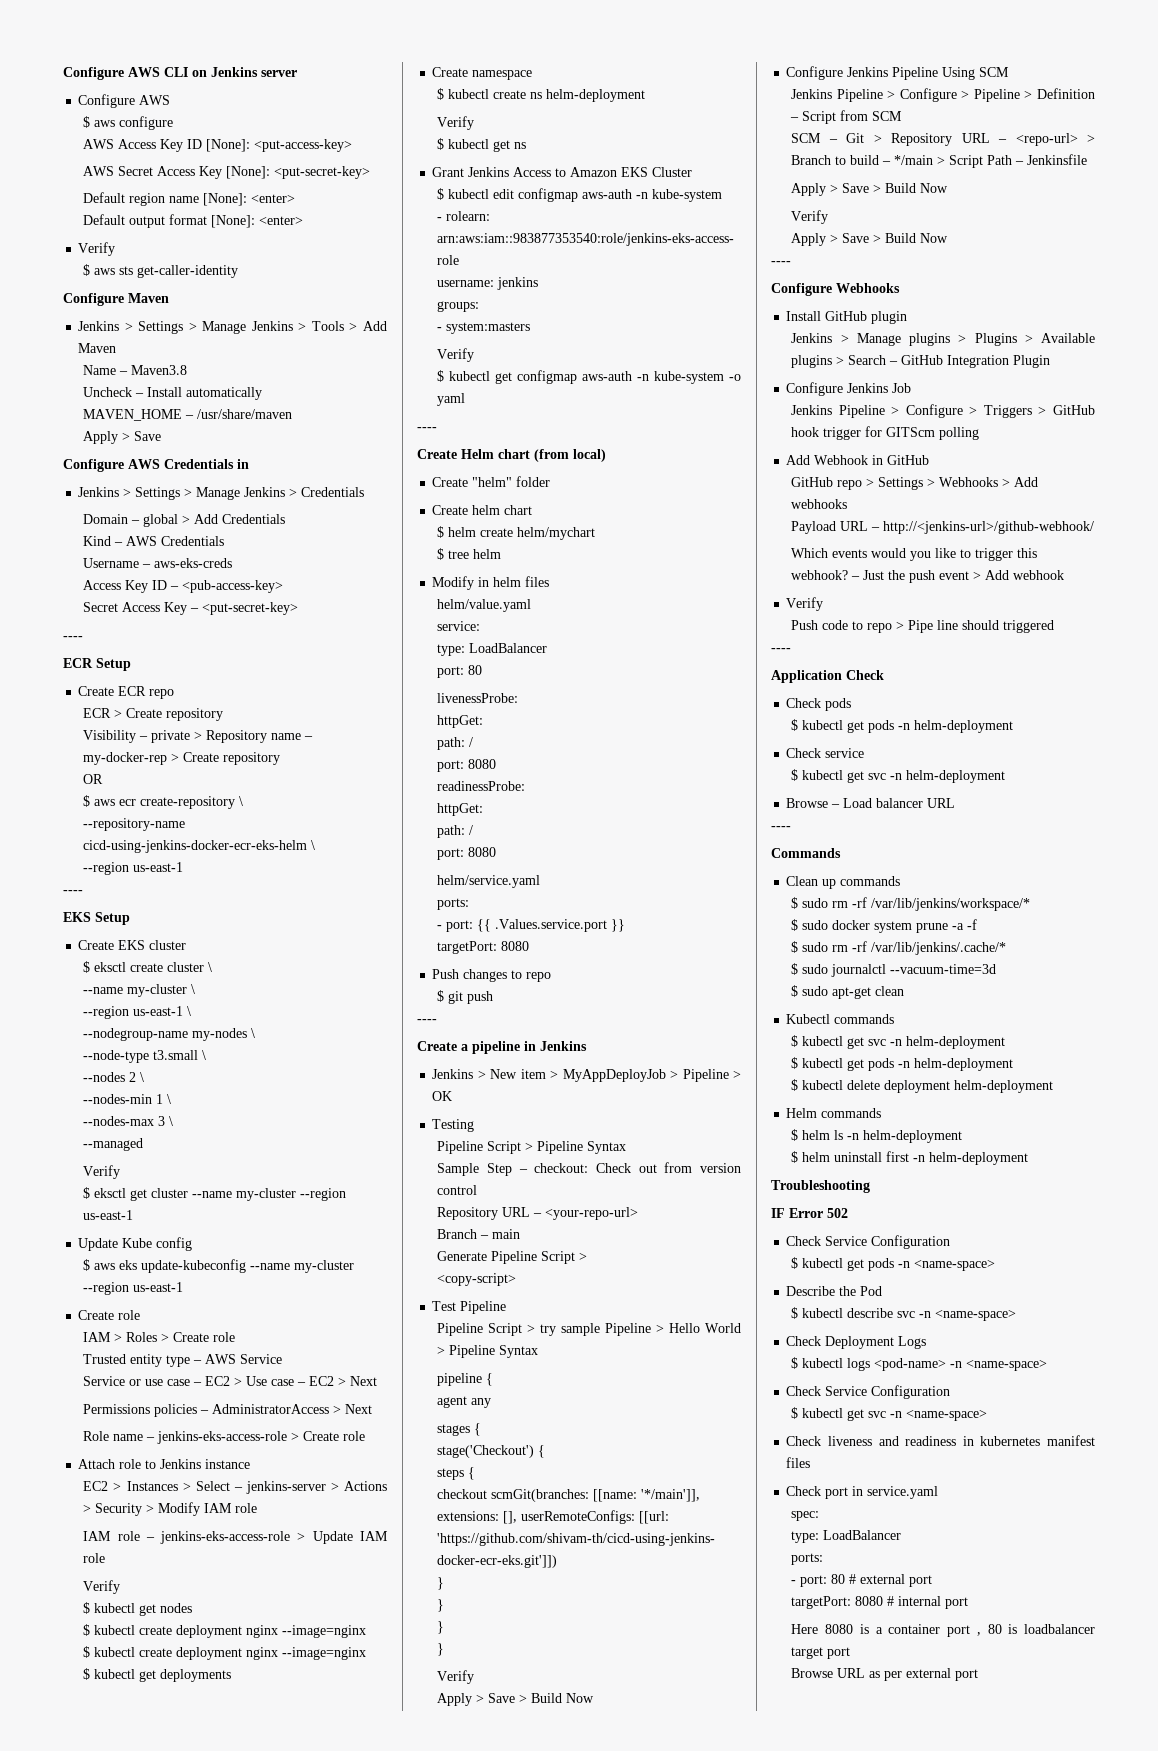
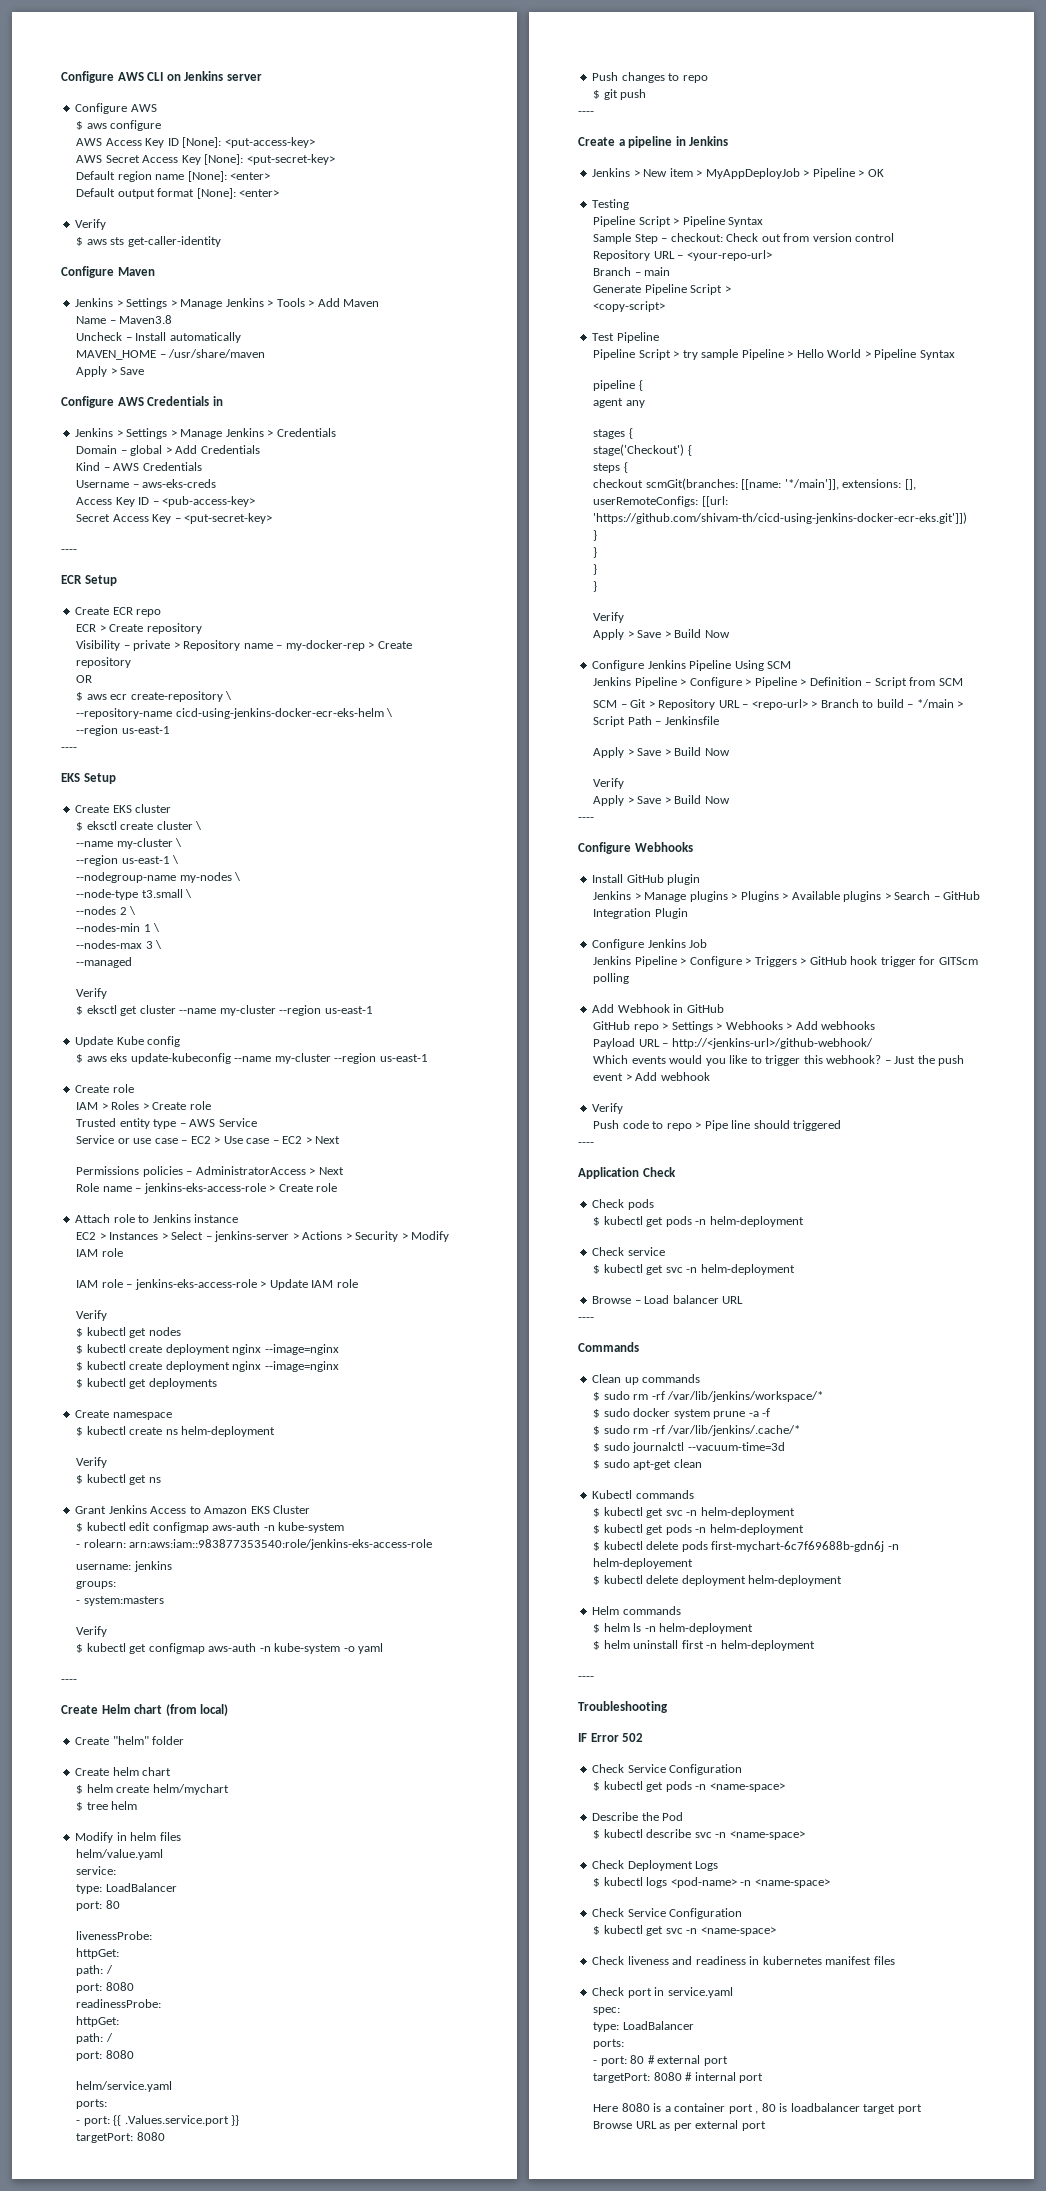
(1014, 1064) none -> [593,1541,899,1552] [593,1558,694,1569] // $ kubectl delete pods first-mychart-6c7f69688b-gdn6j -n helm-deployement
(1029, 1158) none -> [578,1676,594,1680] // ----

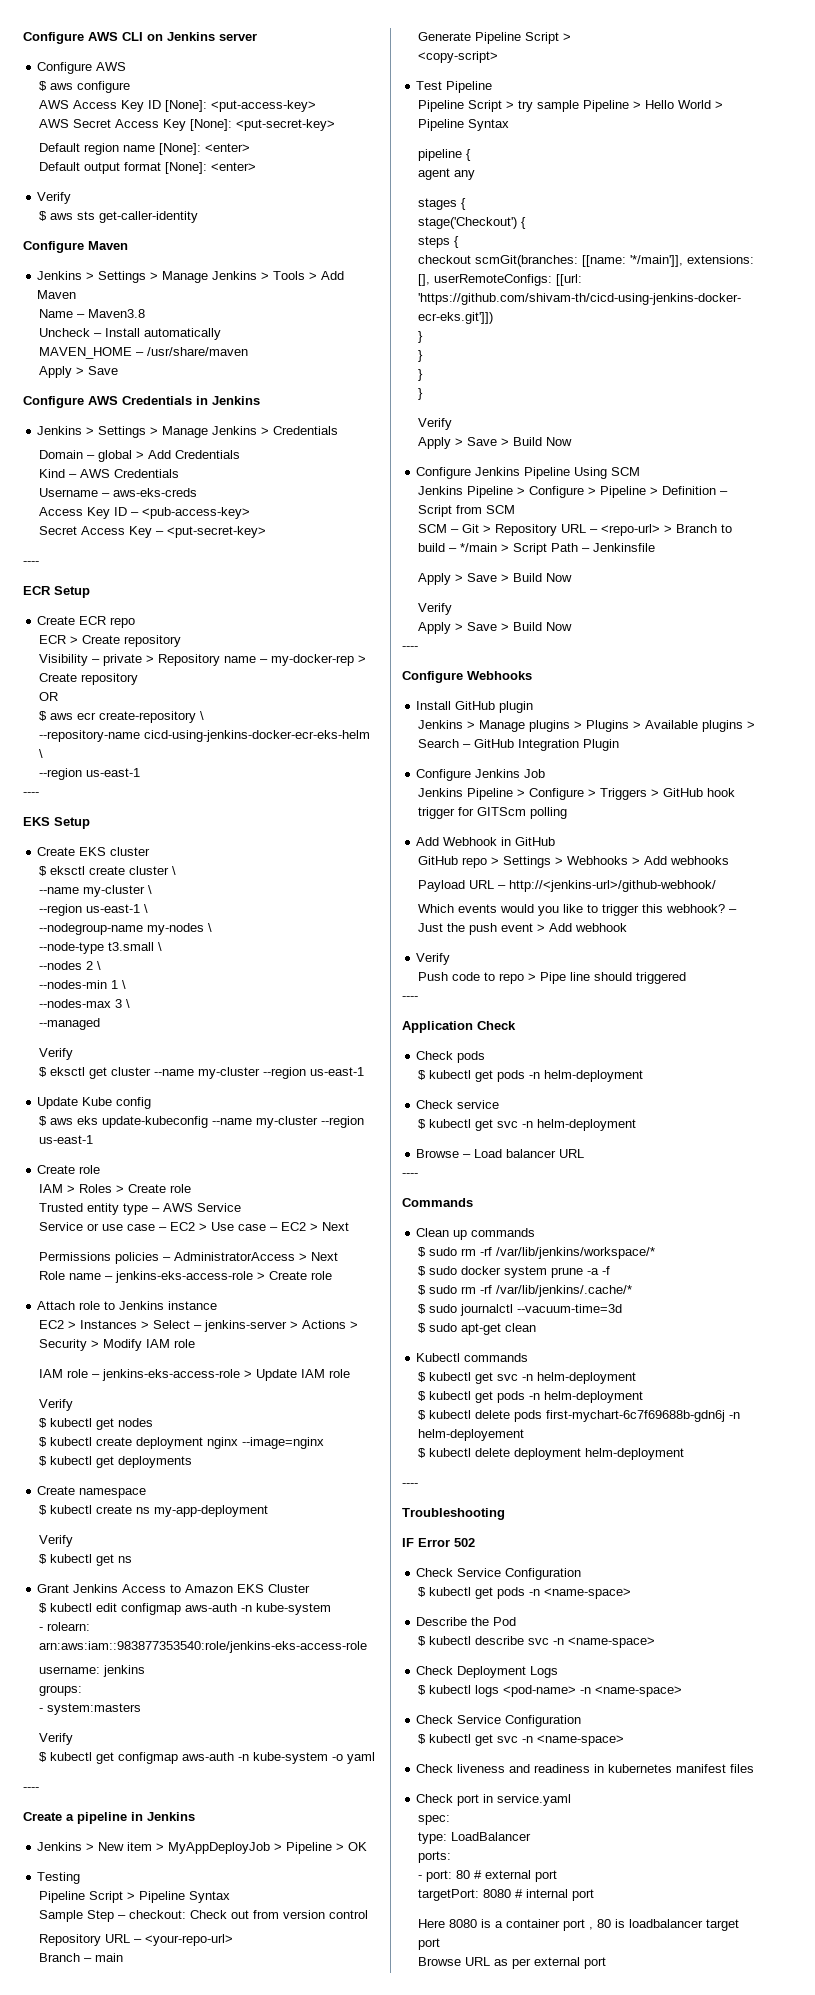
(223, 401) none -> [212,396,260,405] Jenkins
[76,1361,339,1372] // $ kubectl create deployment nginx --image=nginx -> (325, 1443) none
[181,1426,276,1437] helm-deployment -> [154,1505,269,1517] my-app-deployment
[61,1704,229,1716] [75,1736,185,1745] [75,1767,172,1776] [76,1784,229,1795] [76,1801,138,1811] [75,1832,181,1843] [76,1849,164,1860] [76,1866,117,1875] [76,1883,177,1894] [76,1900,120,1911] [76,1931,153,1940] [76,1948,120,1959] [76,1965,113,1976] [76,1982,134,1993] [76,1999,162,2008] [76,2016,120,2027] [76,2033,113,2044] [76,2050,134,2061] [76,2081,173,2092] [76,2099,108,2109] [76,2115,240,2126] [76,2132,165,2143] [592,72,708,83] [593,89,647,100] [578,111,594,115] // Create Helm chart (from local) // Create "helm" folder // Create helm chart // $ helm create helm/mychart // $ tree helm // Modify in helm files // helm/value.yaml // service: // type: LoadBalancer // port: 80 // livenessProbe: // httpGet: // path: / // port: 8080 // readinessProbe: // httpGet: // path: / // port: 8080 // helm/service.yaml // ports: // - port: {{ .Values.service.port }} // targetPort: 8080 // Push changes to repo // $ git push // ---- -> (39, 1789) none
[592,1606,681,1615] [593,1623,754,1634] [593,1640,815,1651] // Helm commands // $ helm ls -n helm-deployment // $ helm uninstall first -n helm-deployment -> (685, 1454) none

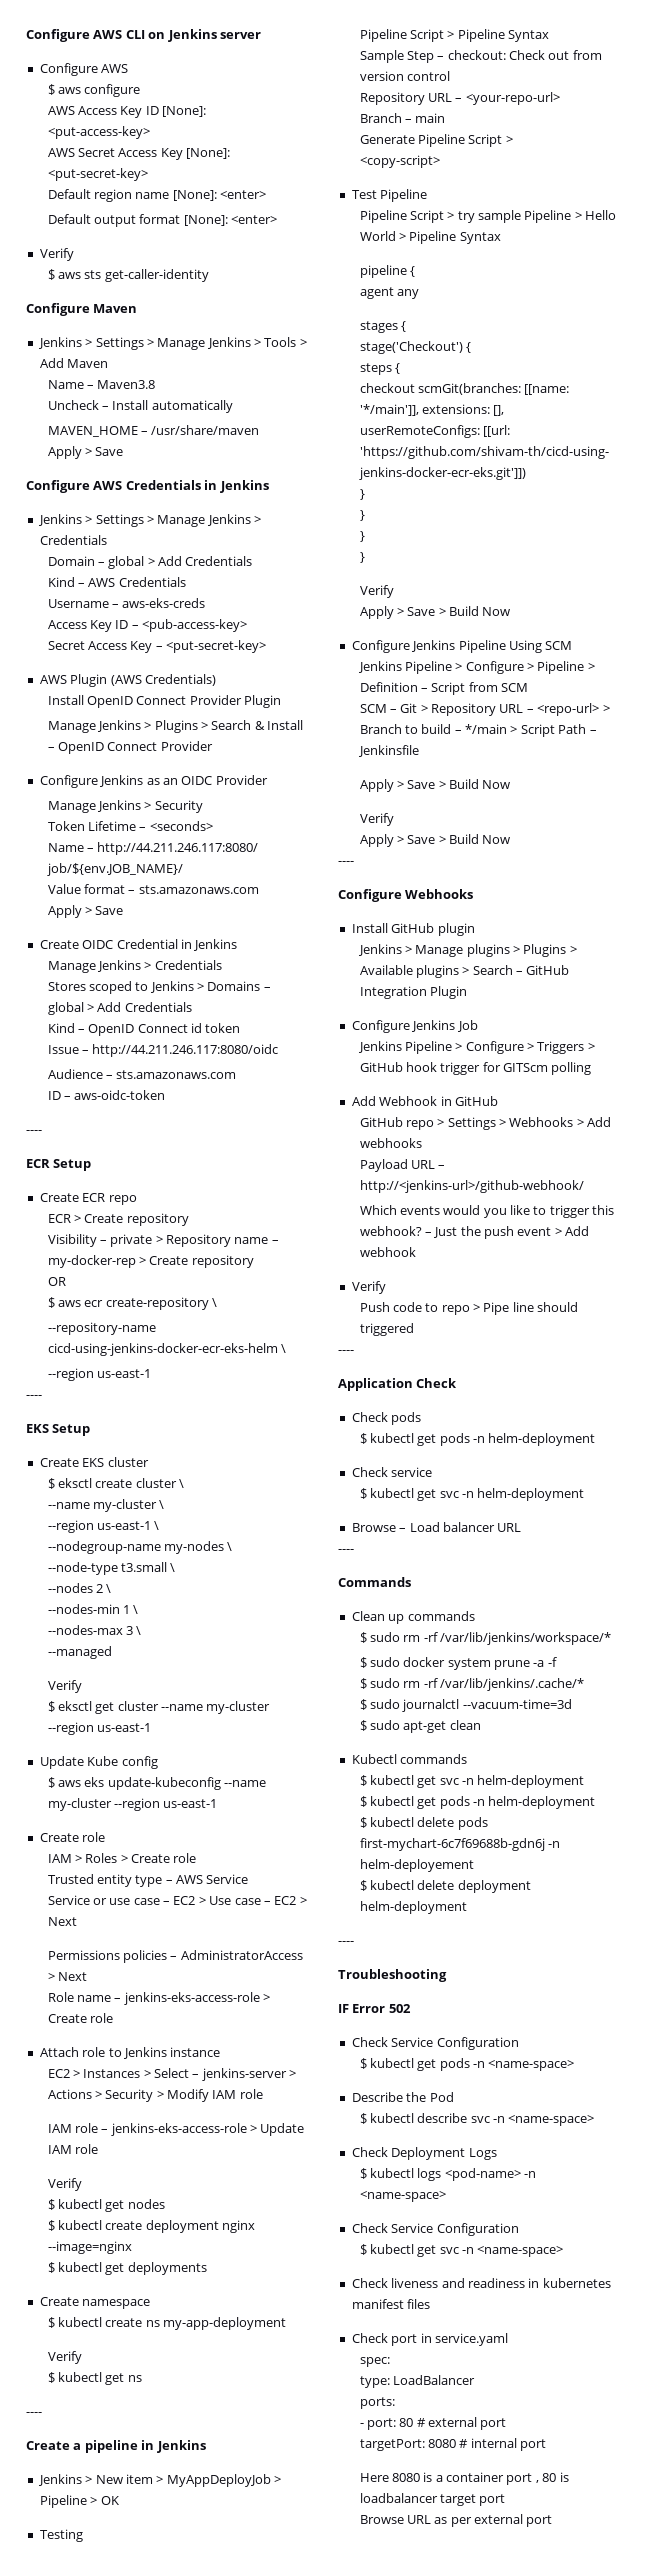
(267, 532) none -> [39,674,216,687] [47,695,281,708] [47,720,304,733] [47,741,213,754] [39,775,268,788] [47,800,203,813] [47,821,213,831] [47,842,259,855] [46,863,183,876] [47,884,259,894] [47,905,124,918] [39,939,238,951] [47,960,222,973] [47,981,271,994] [47,1002,192,1015] [47,1023,241,1036] [47,1044,279,1057] [47,1069,237,1079] [47,1090,166,1100] // AWS Plugin (AWS Credentials) // Install OpenID Connect Provider Plugin // Manage Jenkins > Plugins > Search & Install – OpenID Connect Provider // Configure Jenkins as an OIDC Provider // Manage Jenkins > Security // Token Lifetime – <seconds> // Name – http://44.211.246.117:8080/ job/${env.JOB_NAME}/ // Value format – sts.amazonaws.com // Apply > Save // Create OIDC Credential in Jenkins // Manage Jenkins > Credentials // Stores scoped to Jenkins > Domains – global > Add Credentials // Kind – OpenID Connect id token // Issue – http://44.211.246.117:8080/oidc // Audience – sts.amazonaws.com // ID – aws-oidc-token
[37,1584,311,1593] [39,1603,332,1615] [39,1622,91,1631] [39,1641,368,1653] [39,1665,146,1677] [39,1685,83,1696] [39,1703,142,1715] [39,1733,74,1745] [39,1752,376,1764] // Grant Jenkins Access to Amazon EKS Cluster // $ kubectl edit configmap aws-auth -n kube-system // - rolearn: arn:aws:iam::983877353540:role/jenkins-eks-access-role // username: jenkins // groups: // - system:masters // Verify // $ kubectl get configmap aws-auth -n kube-system -o yaml -> (142, 2378) none

